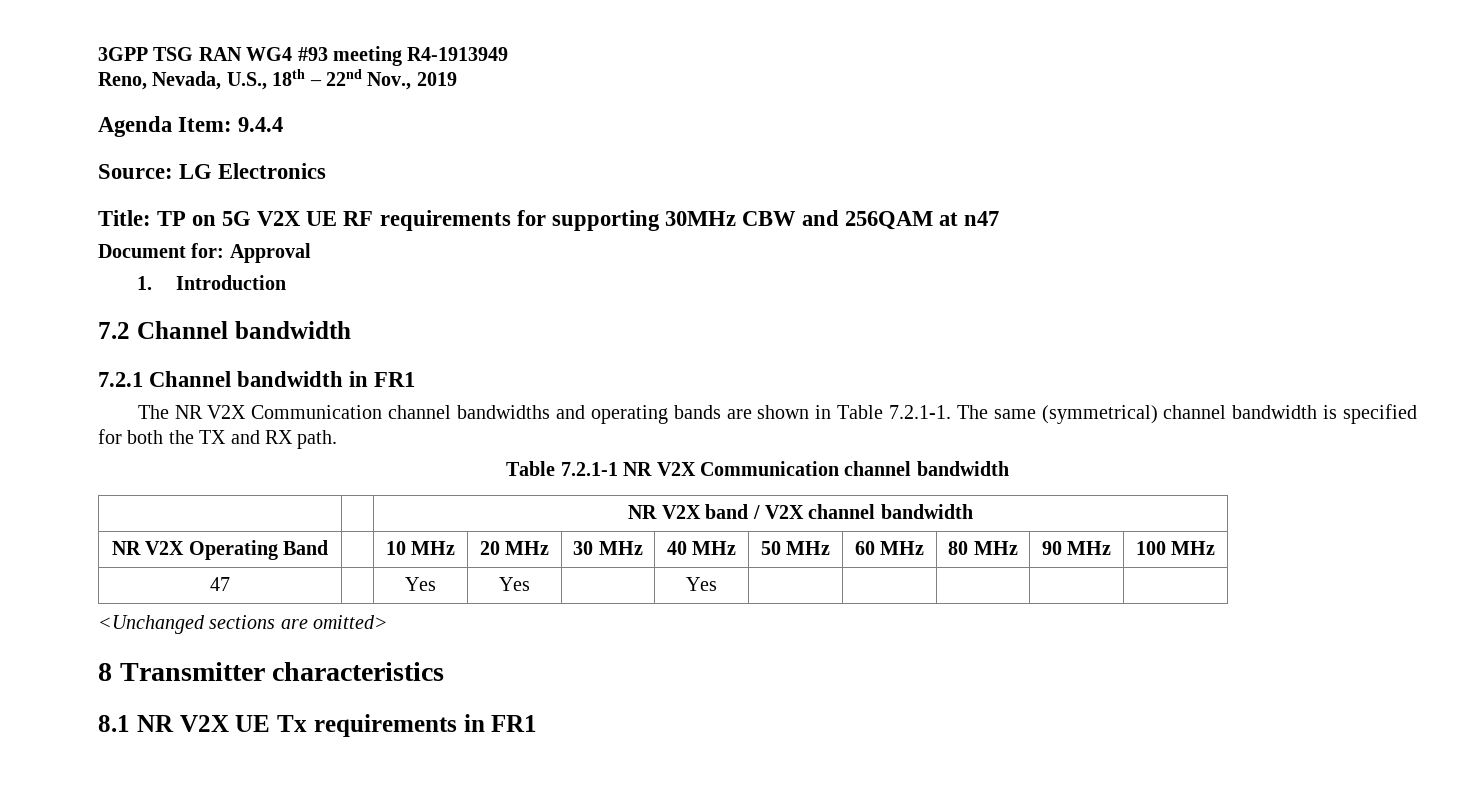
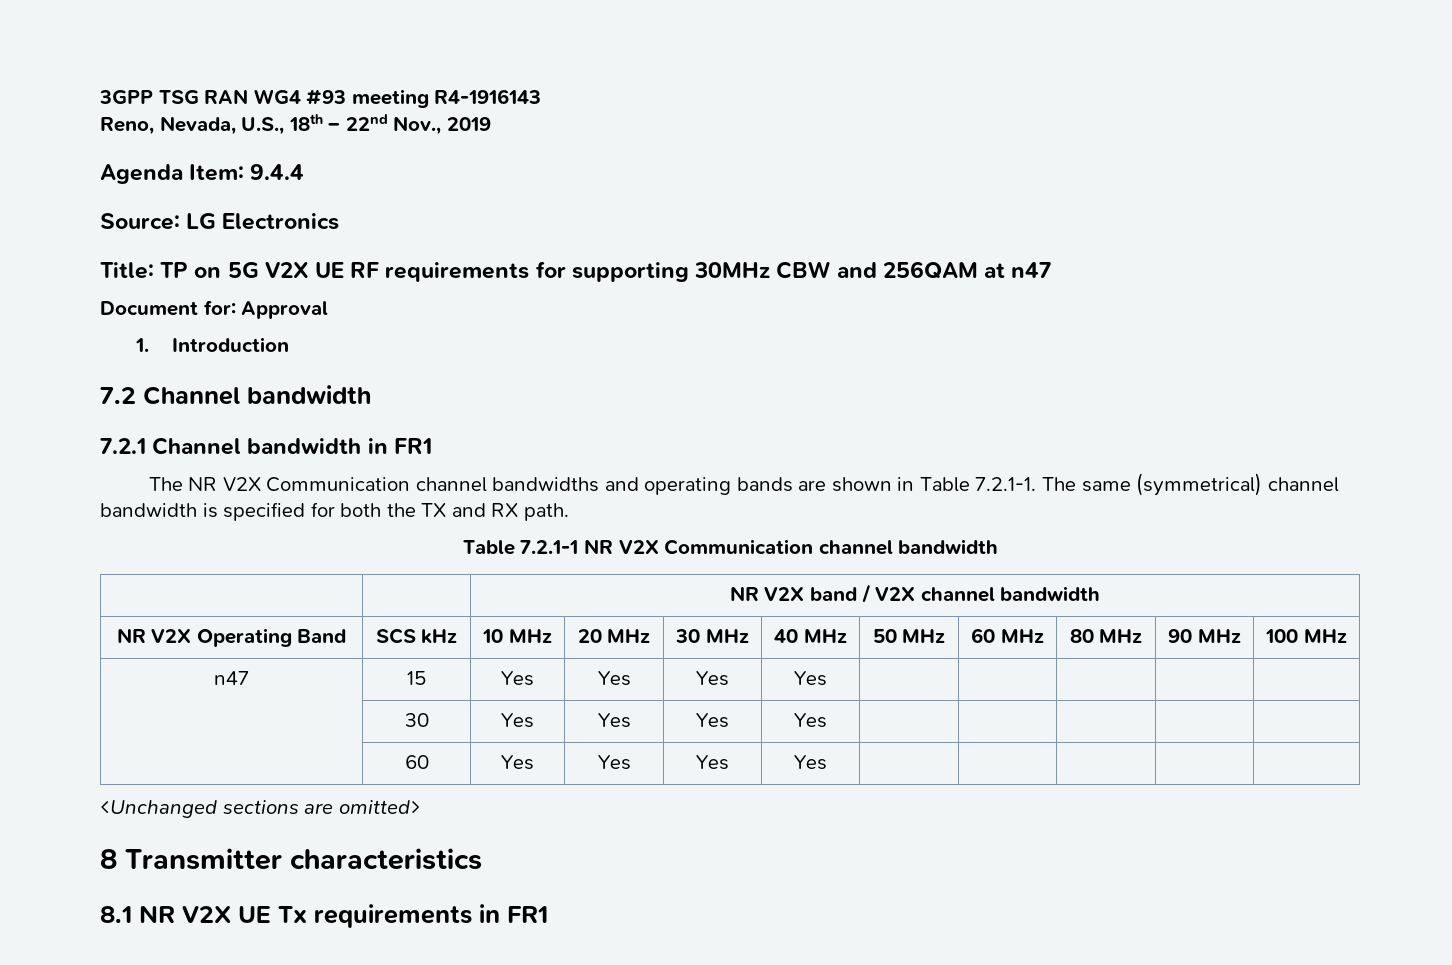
[407,47,509,61] R4-1913949 -> [434,89,542,104] R4-1916143
(329, 547) none -> [375,628,458,644] SCS kHz
[210,577,230,591] [405,577,436,591] [499,577,530,591] 47 | | Yes | Yes | -> [214,671,249,685] [407,671,426,685] [501,671,534,686] [597,671,631,686] [696,671,729,686] [794,671,827,686] [404,713,429,727] [501,713,534,728] [597,713,631,728] [696,713,729,728] [794,713,827,728] [404,755,429,769] [501,755,534,770] [597,755,631,770] [696,755,729,770] n47 | 15 | Yes | Yes | Yes | Yes | | | | | // | 30 | Yes | Yes | Yes | Yes | | | | | // | 60 | Yes | Yes | Yes

